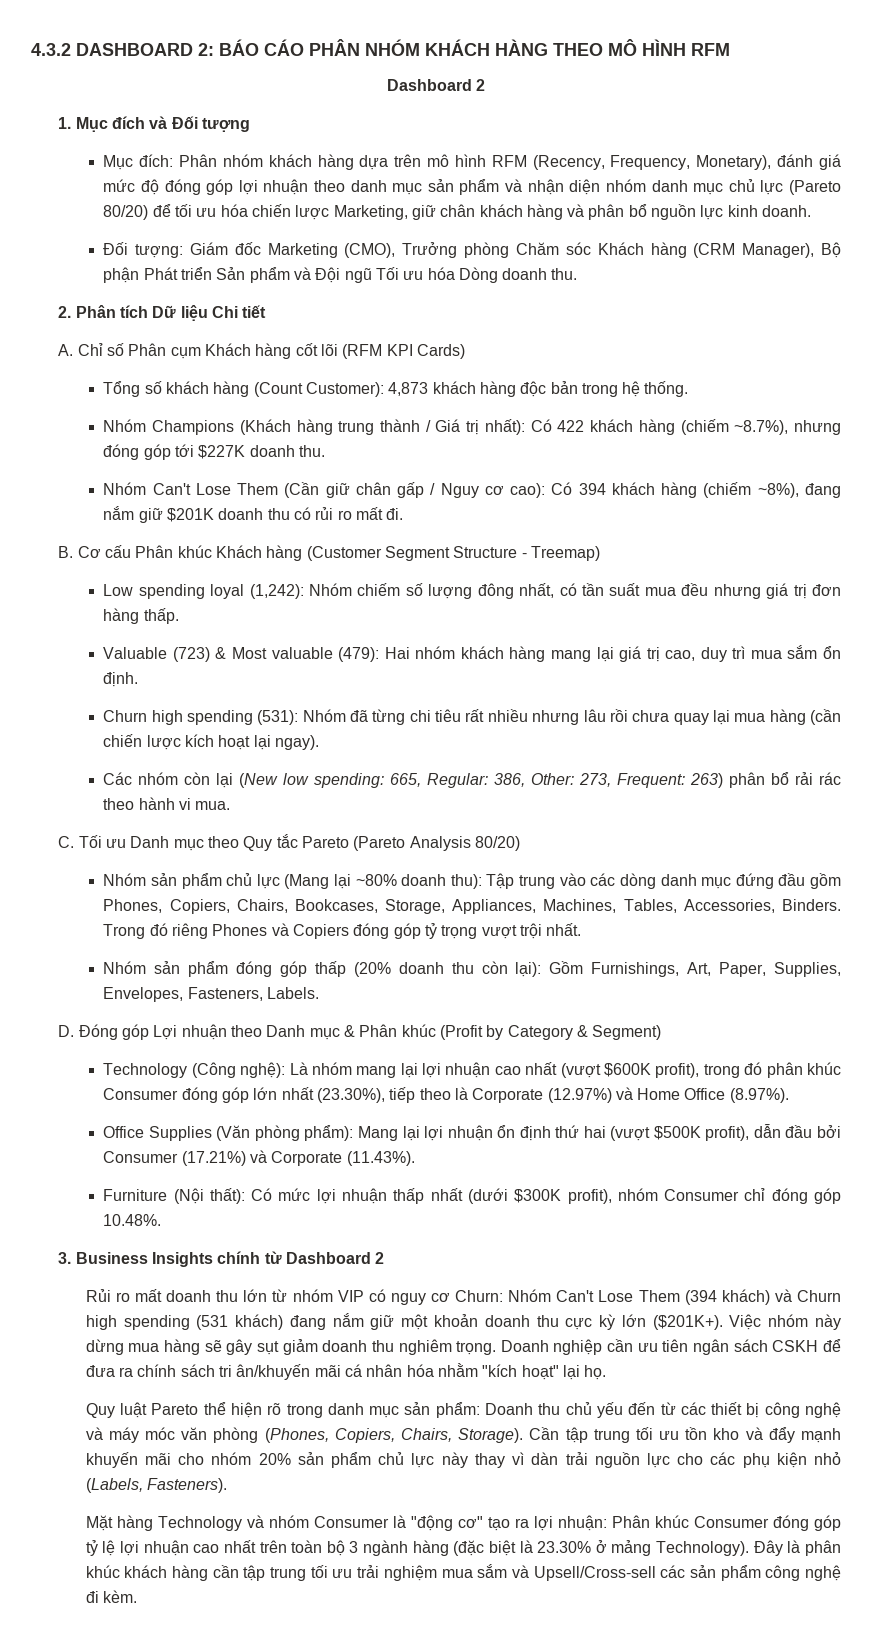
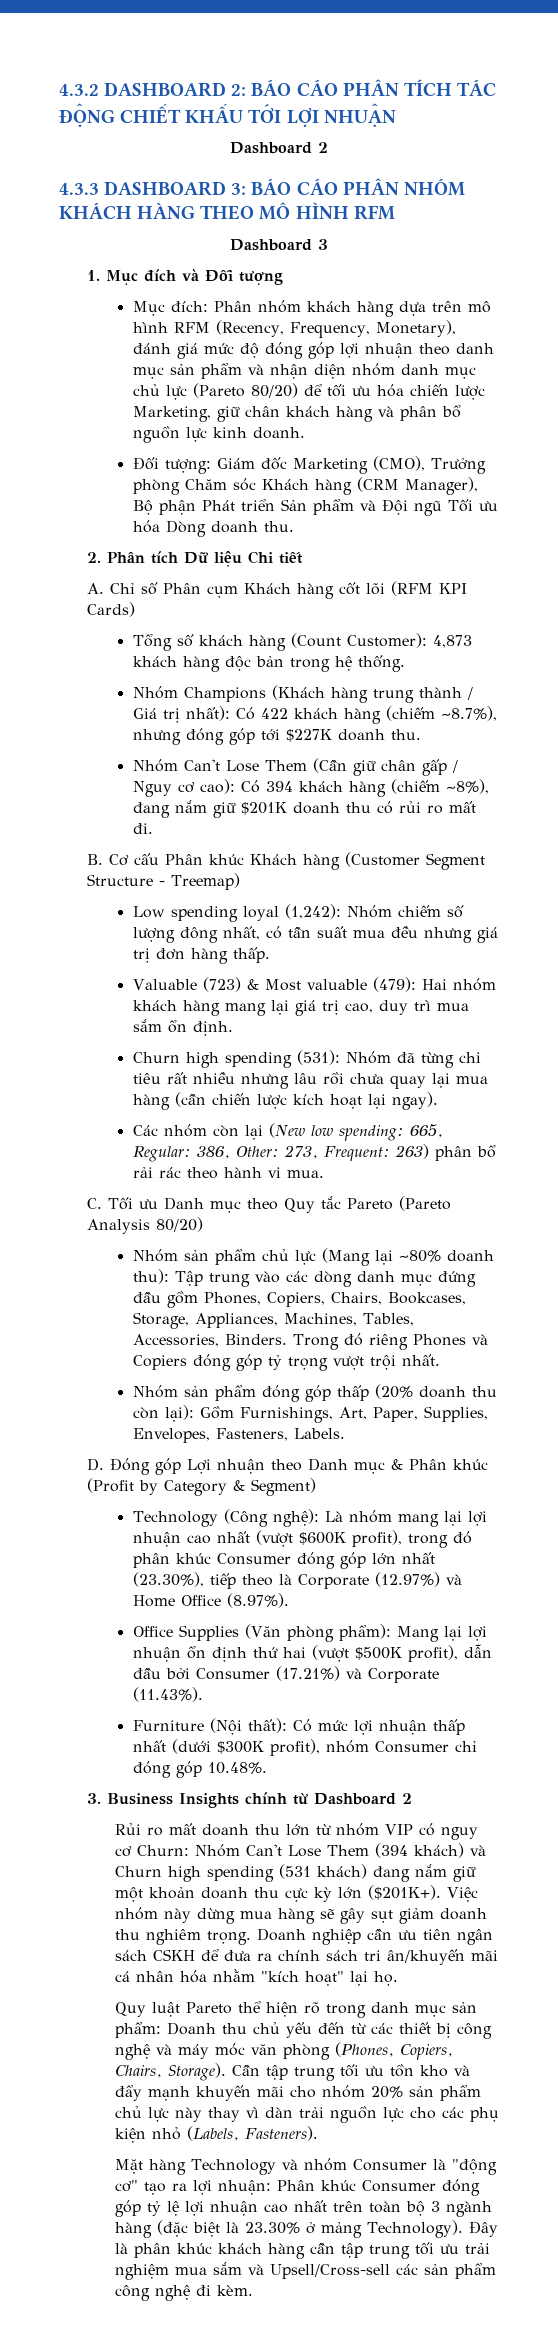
(360, 47) none -> [403,79,496,96] [59,103,396,127] [230,142,328,154] [59,178,399,196] TÍCH TÁC ĐỘNG CHIẾT KHẤU TỚI LỢI NHUẬN // Dashboard 2 // 4.3.3 DASHBOARD 3: BÁO CÁO PHÂN
[476,79,486,91] 2 -> [318,239,328,250] 3

